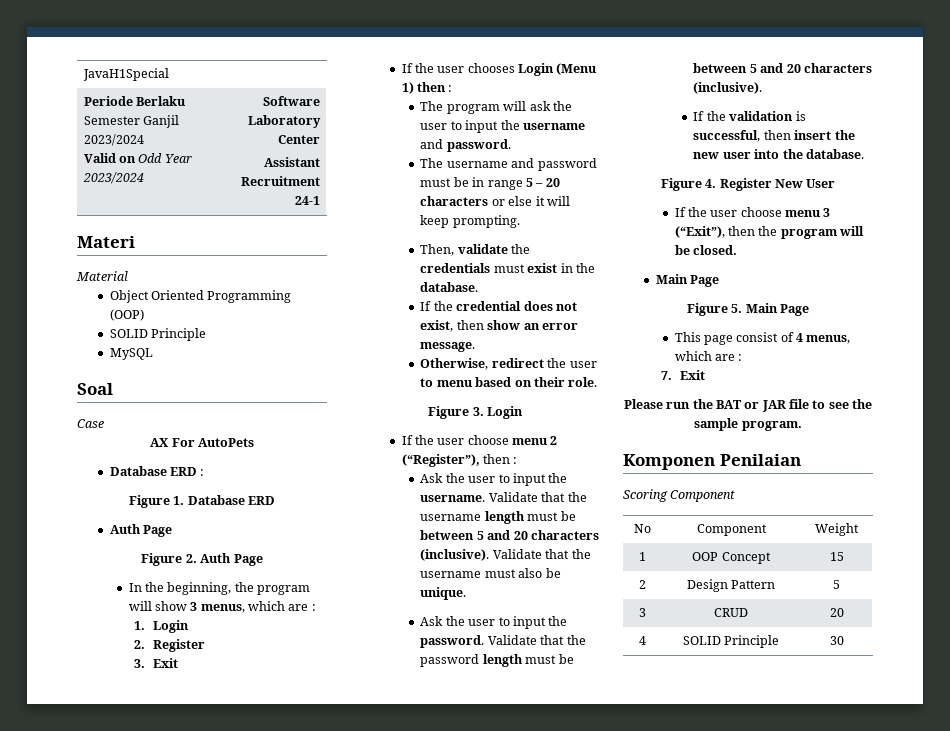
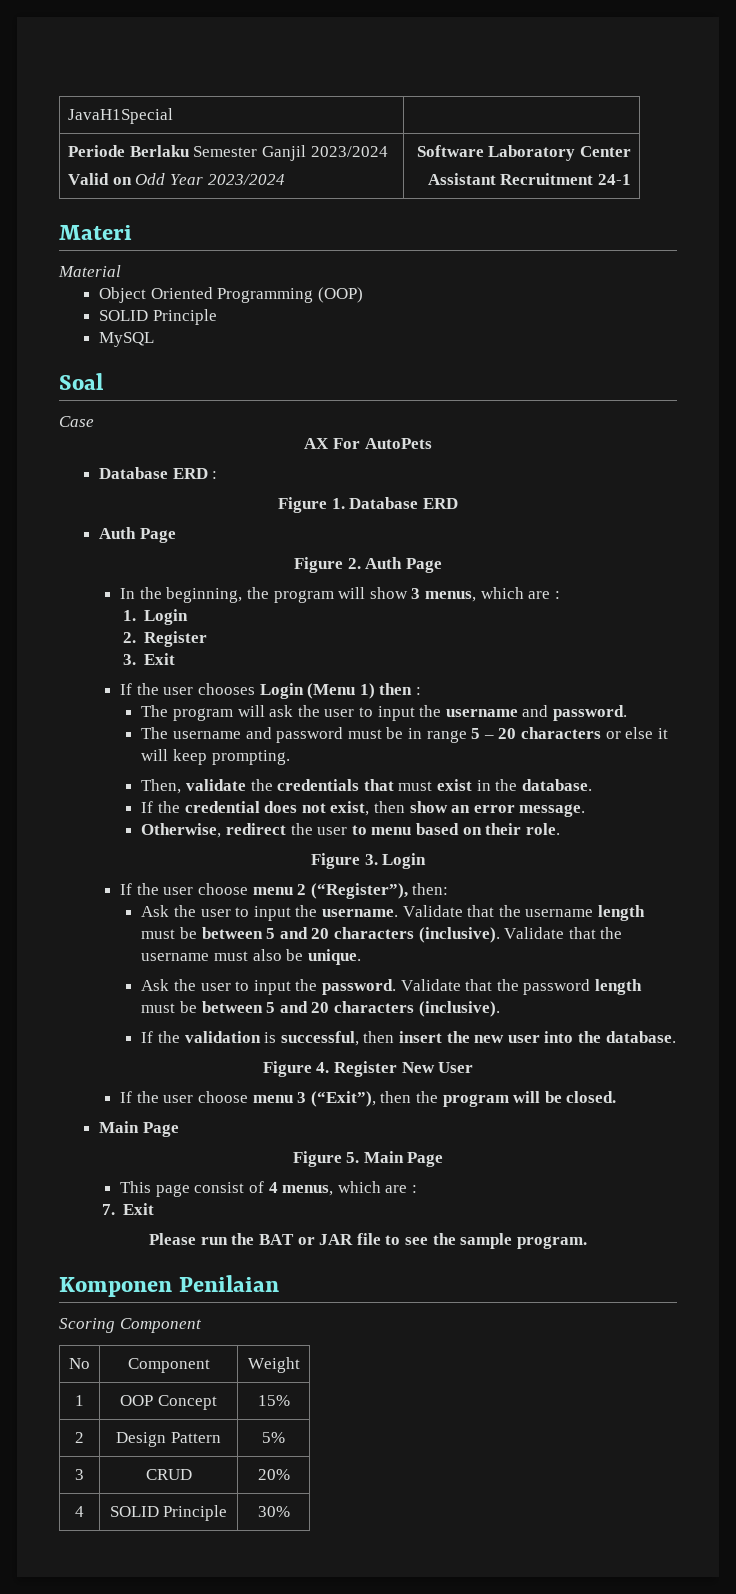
(491, 268) none -> [363,779,394,791] that
[482,454,518,464] then : -> [412,883,449,895] then:
[829,552,844,561] 15 -> [257,1395,290,1406] 15%
[833,580,840,589] 5 -> [262,1432,285,1443] 5%
[829,608,844,617] 20 -> [257,1469,290,1480] 20%
[829,636,844,645] 30 -> [257,1506,290,1517] 30%

